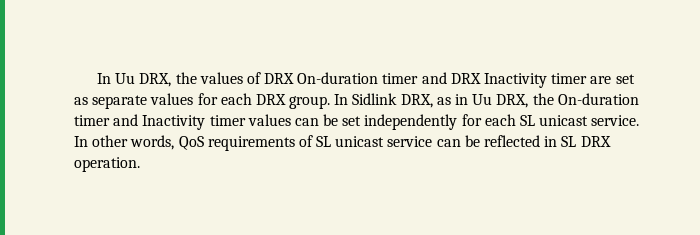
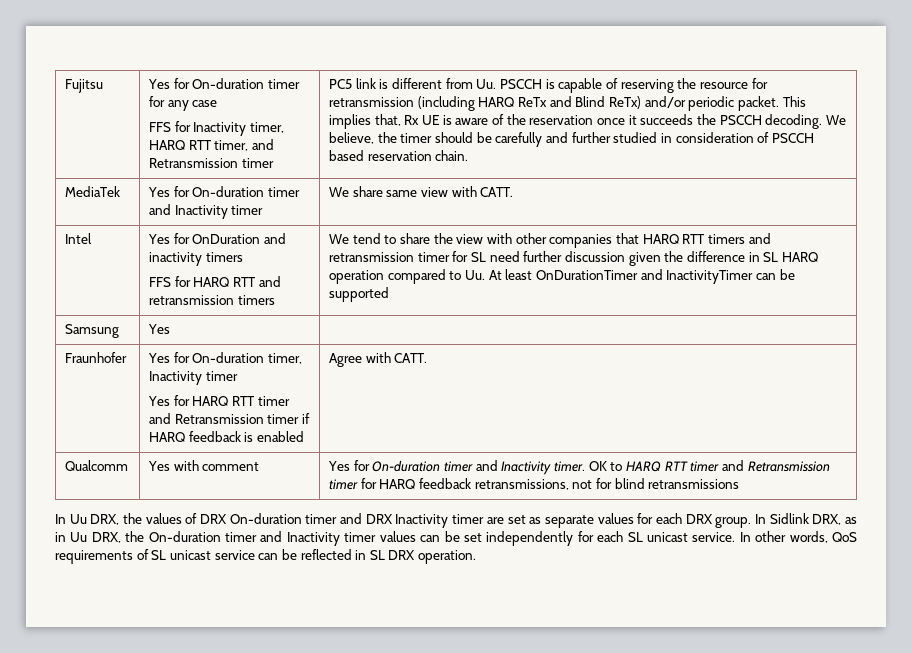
(97, 78) none -> [65,79,104,93] [148,78,301,89] [149,96,218,111] [149,121,285,136] [149,139,275,151] [149,158,274,168] [329,78,768,93] [329,96,806,111] [329,114,846,129] [329,132,814,147] [329,150,469,161] [65,186,121,197] [148,186,301,197] [149,204,264,219] [329,186,514,197] [65,233,93,244] [148,233,287,244] [149,252,243,266] [149,276,281,287] [149,295,275,305] [329,233,771,248] [329,251,818,266] [329,269,795,284] [329,287,390,302] [65,324,120,338] [148,324,171,334] [65,352,128,363] [148,352,303,364] [149,371,238,385] [148,395,290,406] [149,413,311,424] [149,431,305,442] [329,352,428,367] [65,460,129,471] [148,460,260,471] [328,460,830,475] [329,478,740,490] Fujitsu | Yes for On-duration timer for any case // FFS for Inactivity timer, HARQ RTT timer, and Retransmission timer | PC5 link is different from Uu. PSCCH is capable of reserving the resource for retransmission (including HARQ ReTx and Blind ReTx) and/or periodic packet. This implies that, Rx UE is aware of the reservation once it succeeds the PSCCH decoding. We believe, the timer should be carefully and further studied in consideration of PSCCH based reservation chain. // MediaTek | Yes for On-duration timer and Inactivity timer | We share same view with CATT. // Intel | Yes for OnDuration and inactivity timers // FFS for HARQ RTT and retransmission timers | We tend to share the view with other companies that HARQ RTT timers and retransmission timer for SL need further discussion given the difference in SL HARQ operation compared to Uu. At least OnDurationTimer and InactivityTimer can be supported // Samsung | Yes | // Fraunhofer | Yes for On-duration timer, Inactivity timer // Yes for HARQ RTT timer and Retransmission timer if HARQ feedback is enabled | Agree with CATT. // Qualcomm | Yes with comment | Yes for On-duration timer and Inactivity timer. OK to HARQ RTT timer and Retransmission timer for HARQ feedback retransmissions, not for blind retransmissions //

